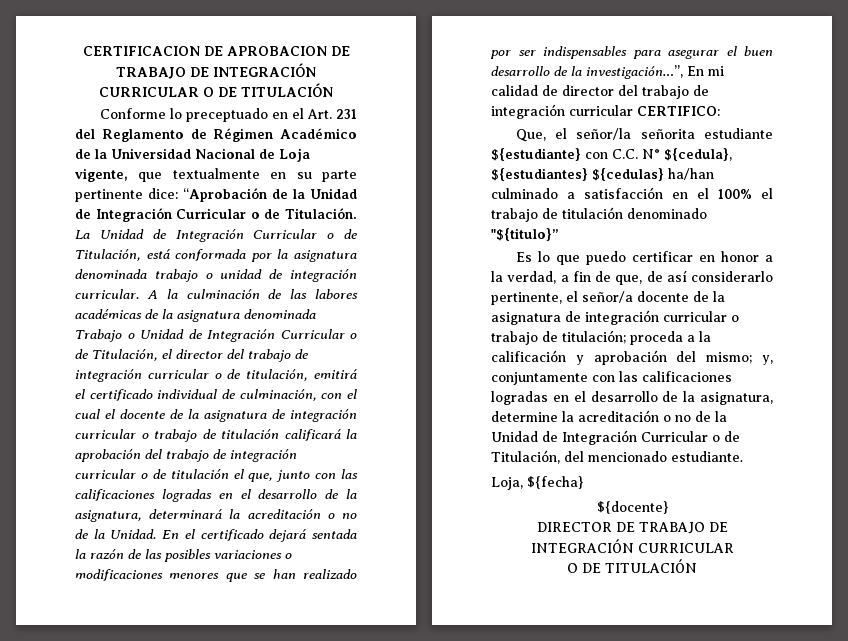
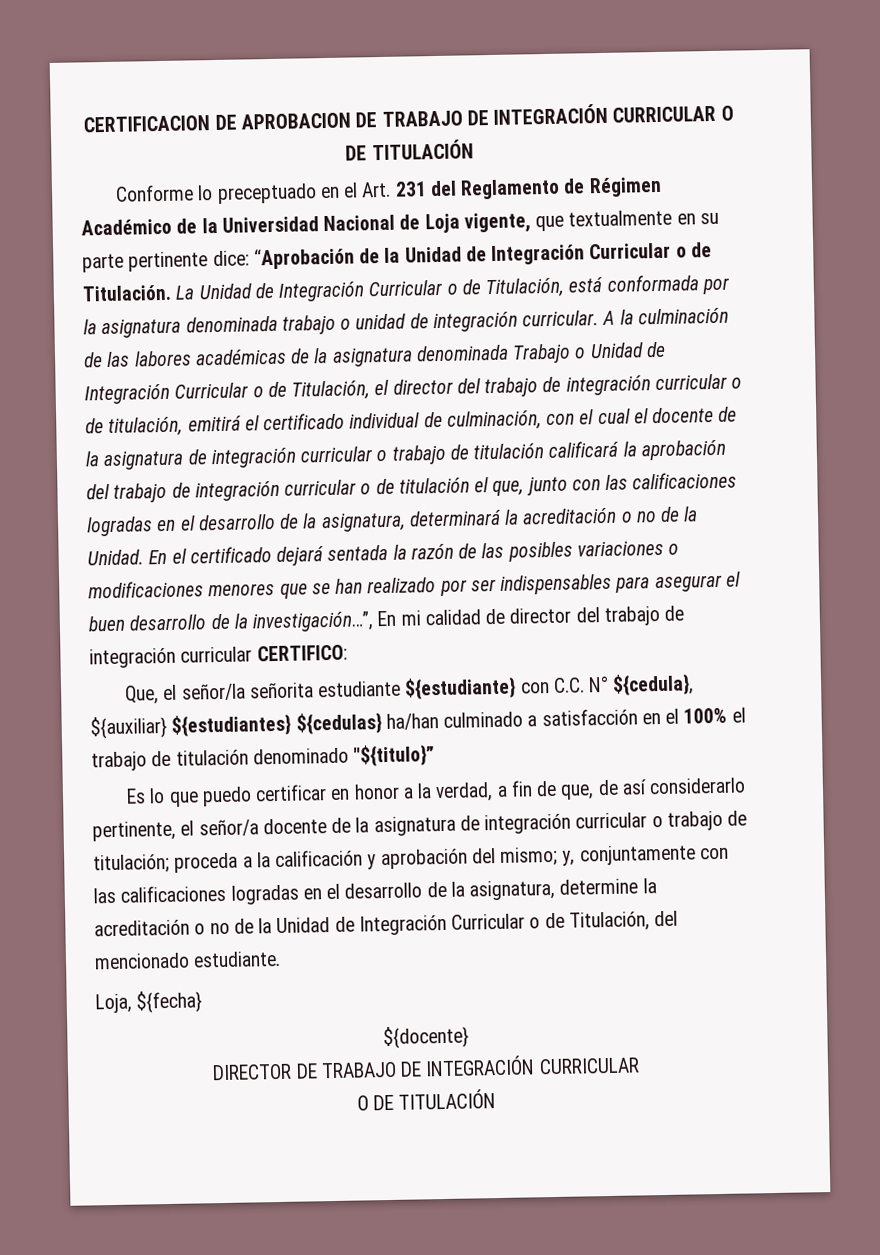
(732, 154) none -> [90,715,167,740] ${auxiliar}

